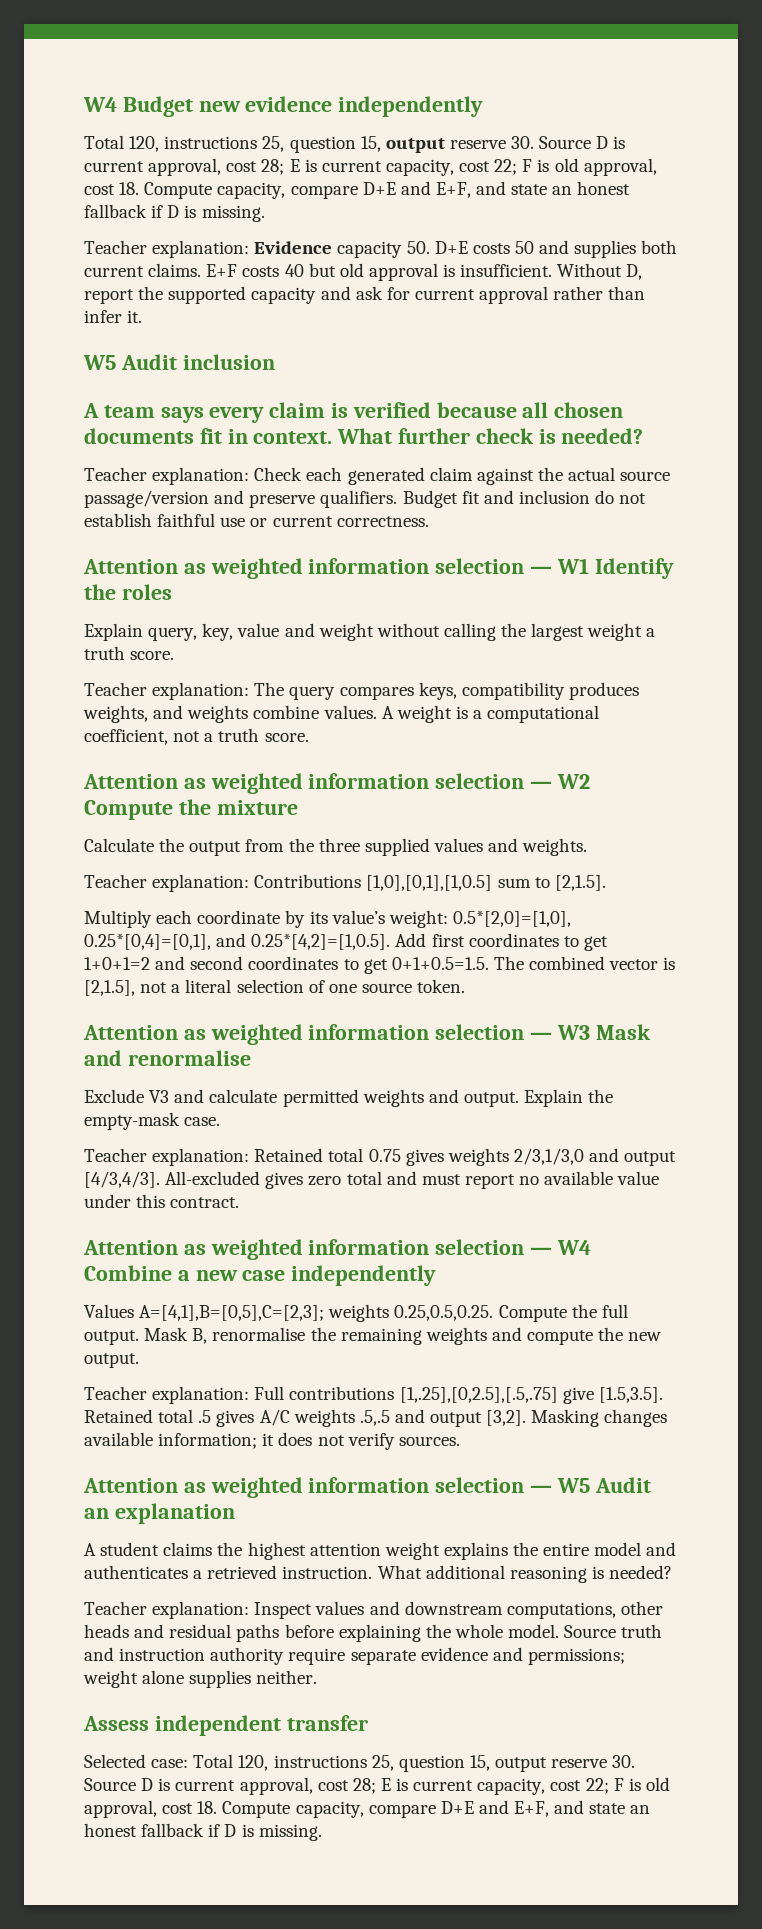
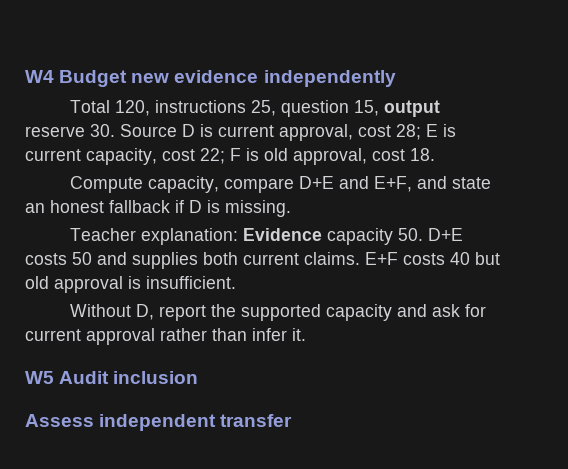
(140, 188) none -> (435, 154) //
(553, 270) none -> (236, 282) //
[83,402,624,423] [84,428,644,444] [84,467,671,485] [84,490,647,508] [84,513,429,527] [83,558,674,579] [84,584,172,600] [84,623,656,641] [84,646,175,660] [84,682,639,700] [83,705,600,723] [84,728,309,745] [83,773,590,794] [84,799,298,820] [84,838,588,856] [84,874,606,892] [84,910,571,928] [84,933,608,951] [84,956,676,974] [84,979,466,996] [83,1024,651,1045] [84,1050,251,1066] [84,1089,614,1107] [84,1112,221,1130] [84,1148,677,1166] [84,1171,660,1189] [84,1194,240,1208] [83,1239,591,1260] [84,1265,437,1286] [84,1304,628,1322] [84,1327,662,1345] [84,1353,139,1368] [84,1386,663,1404] [84,1409,668,1427] [84,1432,460,1450] [83,1477,651,1498] [84,1503,235,1524] [84,1542,677,1560] [84,1565,673,1583] [84,1601,663,1619] [84,1624,663,1642] [84,1647,625,1665] [83,1670,318,1688] [83,1715,368,1736] [84,1754,636,1772] [84,1777,670,1795] [84,1800,651,1818] [84,1823,322,1841] A team says every claim is verified because all chosen documents fit in context. What further check is needed? // Teacher explanation: Check each generated claim against the actual source passage/version and preserve qualifiers. Budget fit and inclusion do not establish faithful use or current correctness. // Attention as weighted information selection — W1 Identify the roles // Explain query, key, value and weight without calling the largest weight a truth score. // Teacher explanation: The query compares keys, compatibility produces weights, and weights combine values. A weight is a computational coefficient, not a truth score. // Attention as weighted information selection — W2 Compute the mixture // Calculate the output from the three supplied values and weights. // Teacher explanation: Contributions [1,0],[0,1],[1,0.5] sum to [2,1.5]. // Multiply each coordinate by its value’s weight: 0.5*[2,0]=[1,0], 0.25*[0,4]=[0,1], and 0.25*[4,2]=[1,0.5]. Add first coordinates to get 1+0+1=2 and second coordinates to get 0+1+0.5=1.5. The combined vector is [2,1.5], not a literal selection of one source token. // Attention as weighted information selection — W3 Mask and renormalise // Exclude V3 and calculate permitted weights and output. Explain the empty-mask case. // Teacher explanation: Retained total 0.75 gives weights 2/3,1/3,0 and output [4/3,4/3]. All-excluded gives zero total and must report no available value under this contract. // Attention as weighted information selection — W4 Combine a new case independently // Values A=[4,1],B=[0,5],C=[2,3]; weights 0.25,0.5,0.25. Compute the full output. Mask B, renormalise the remaining weights and compute the new output. // Teacher explanation: Full contributions [1,.25],[0,2.5],[.5,.75] give [1.5,3.5]. Retained total .5 gives A/C weights .5,.5 and output [3,2]. Masking changes available information; it does not verify sources. // Attention as weighted information selection — W5 Audit an explanation // A student claims the highest attention weight explains the entire model and authenticates a retrieved instruction. What additional reasoning is needed? // Teacher explanation: Inspect values and downstream computations, other heads and residual paths before explaining the whole model. Source truth and instruction authority require separate evidence and permissions; weight alone supplies neither. // Assess independent transfer // Selected case: Total 120, instructions 25, question 15, output reserve 30. Source D is current approval, cost 28; E is current capacity, cost 22; F is old approval, cost 18. Compute capacity, compare D+E and E+F, and state an honest fallback if D is missing. -> [25,414,293,431] Assess independent transfer

